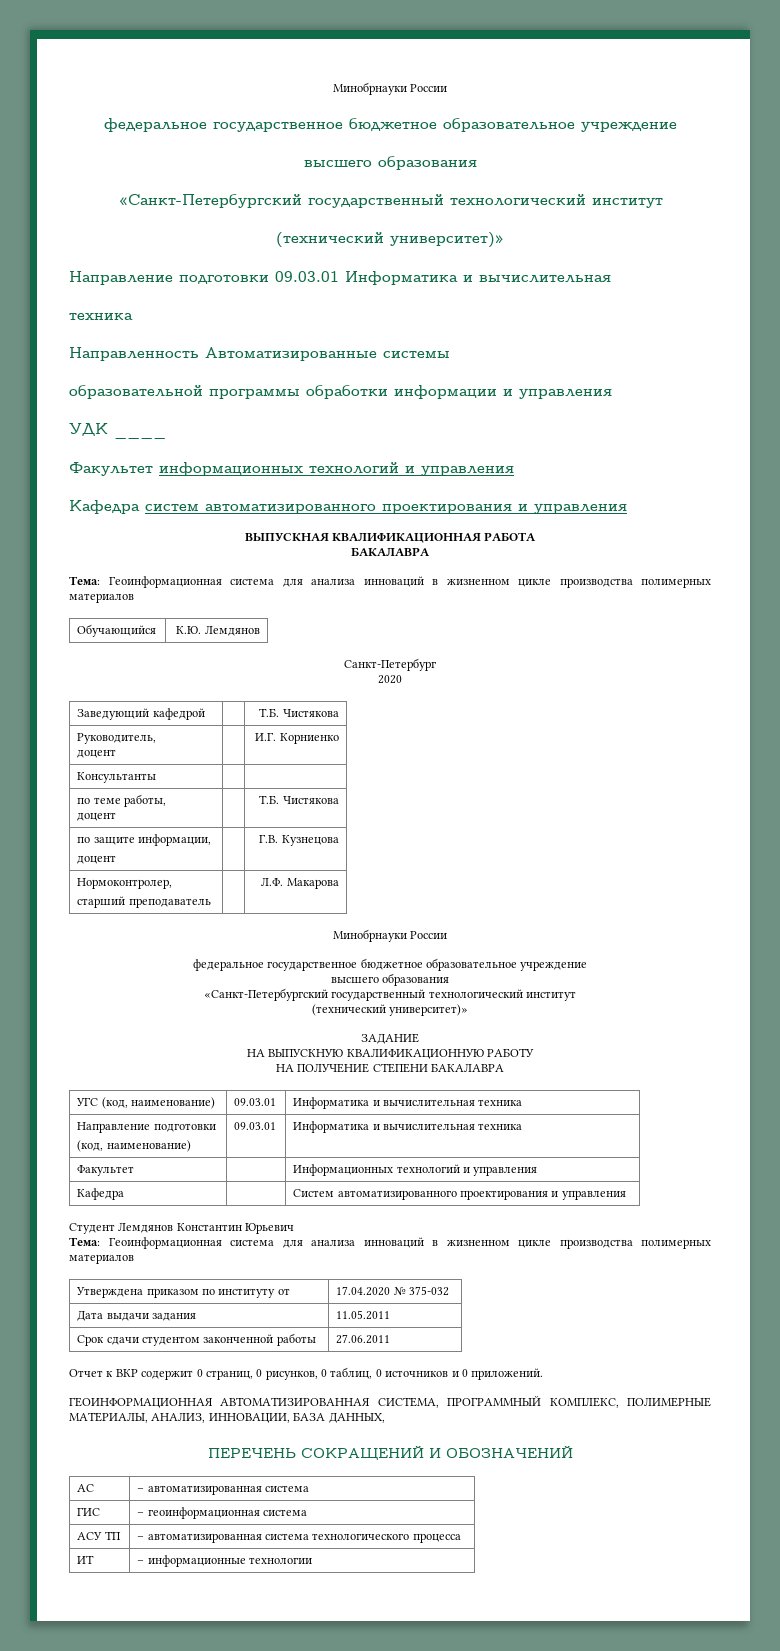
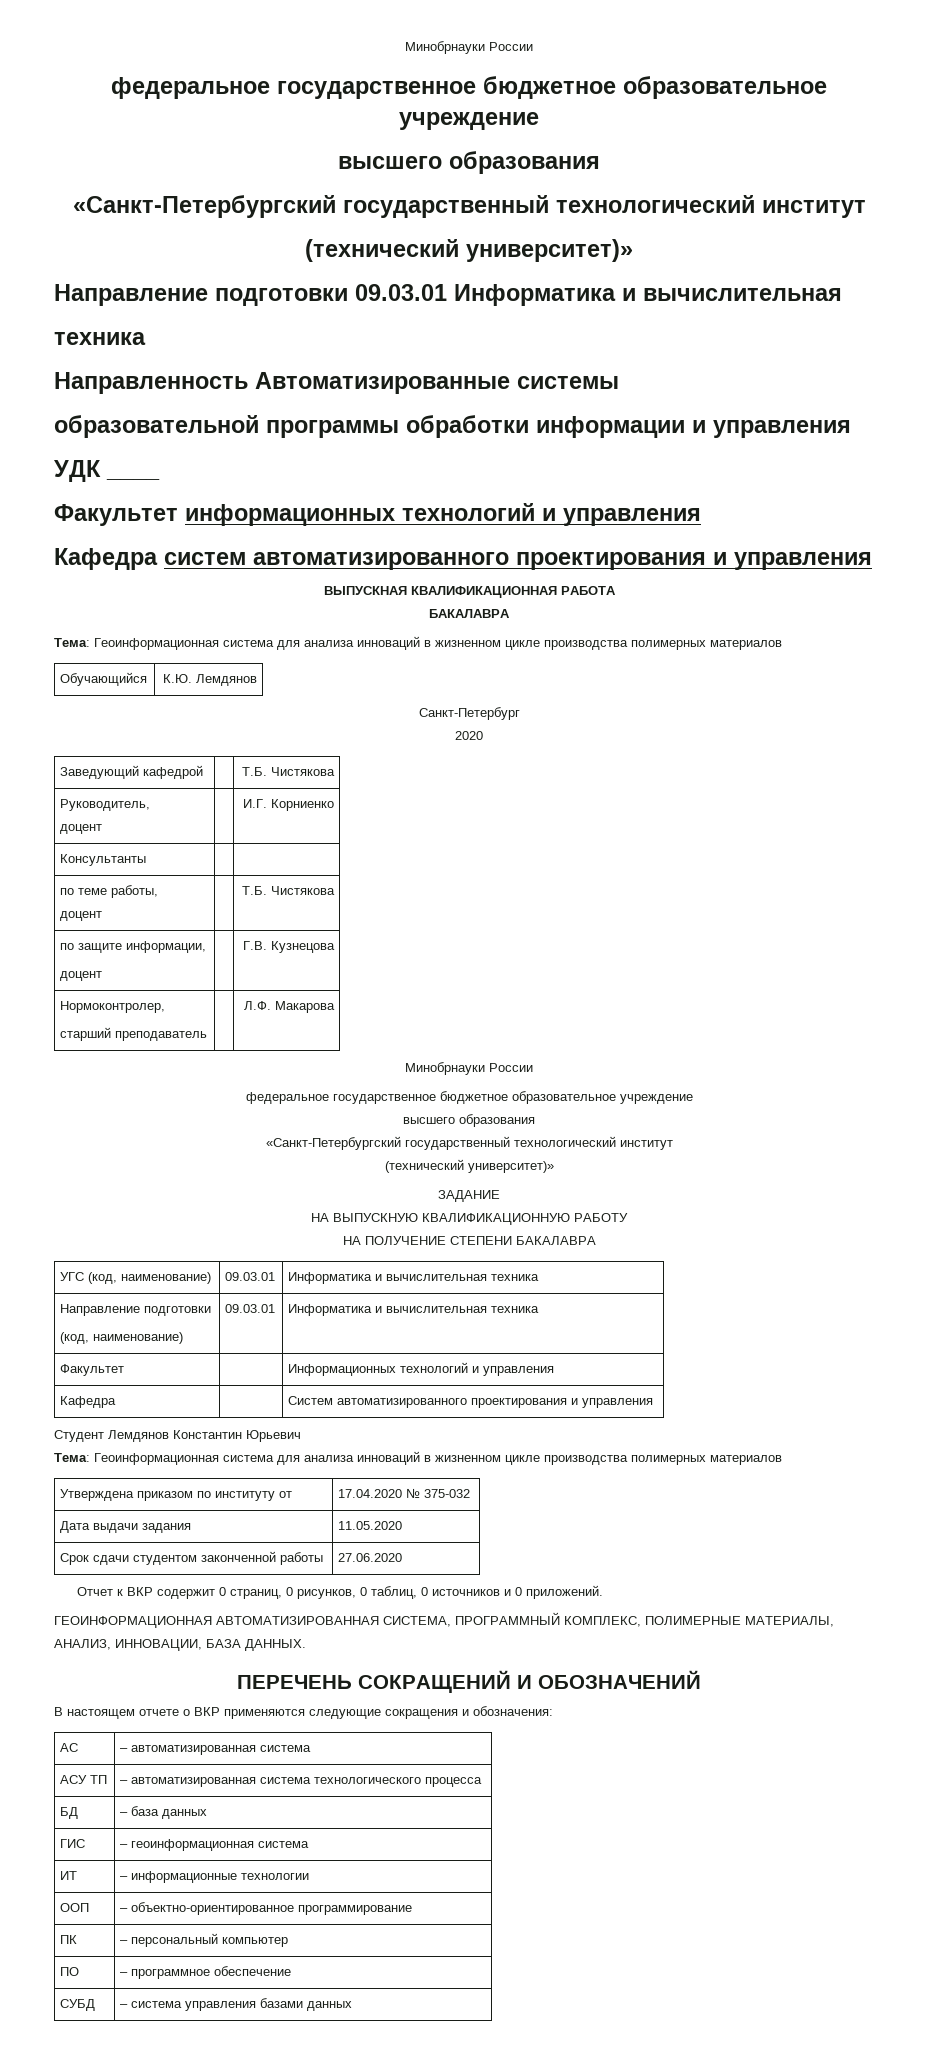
[336,1310,391,1320] 11.05.2011 -> [338,1521,403,1530] 11.05.2020
[336,1334,391,1344] 27.06.2011 -> [338,1553,403,1562] 27.06.2020
[328,1412,385,1423] ДАННЫХ, -> [245,1639,306,1651] ДАННЫХ.
(573, 1452) none -> [54,1706,553,1719] // В настоящем отчете о ВКР применяются следующие сокращения и обозначения:
[77,1508,101,1516] [137,1507,307,1519] // ГИС | – геоинформационная система -> (312, 1748) none
[77,1555,95,1564] [137,1555,312,1567] ИТ | – информационные технологии -> [60,1807,79,1819] [120,1806,208,1819] [60,1839,86,1848] [120,1839,310,1851] [60,1871,78,1880] [120,1871,310,1883] [60,1903,90,1912] [120,1902,413,1915] [60,1935,78,1944] [120,1933,289,1947] [60,1967,80,1976] [120,1966,292,1979] [60,1999,96,2011] [120,1998,353,2011] БД | – база данных // ГИС | – геоинформационная система // ИТ | – информационные технологии // ООП | – объектно-ориентированное программирование // ПК | – персональный компьютер // ПО | – программное обеспечение // СУБД | – система управления базами данных

